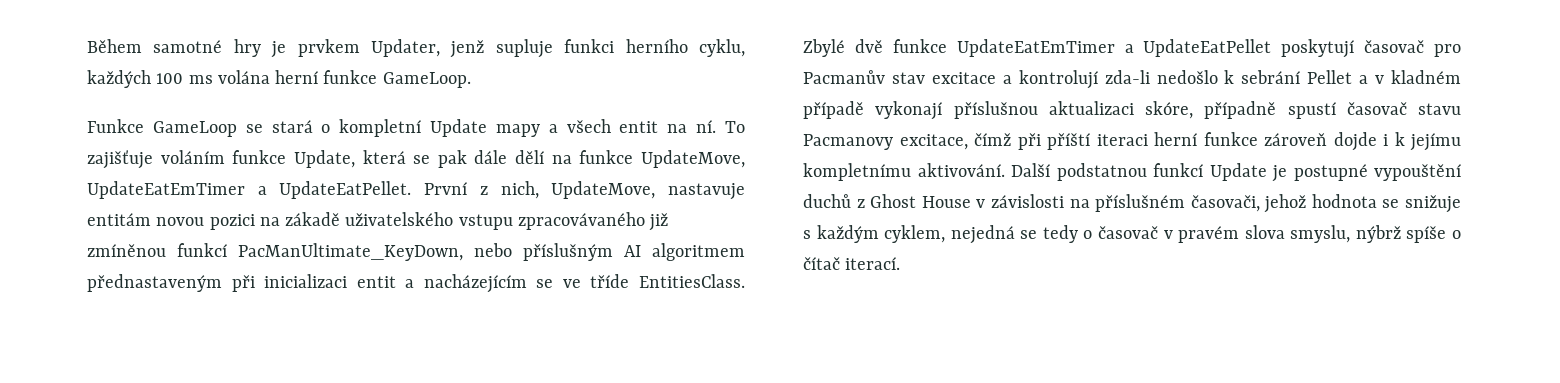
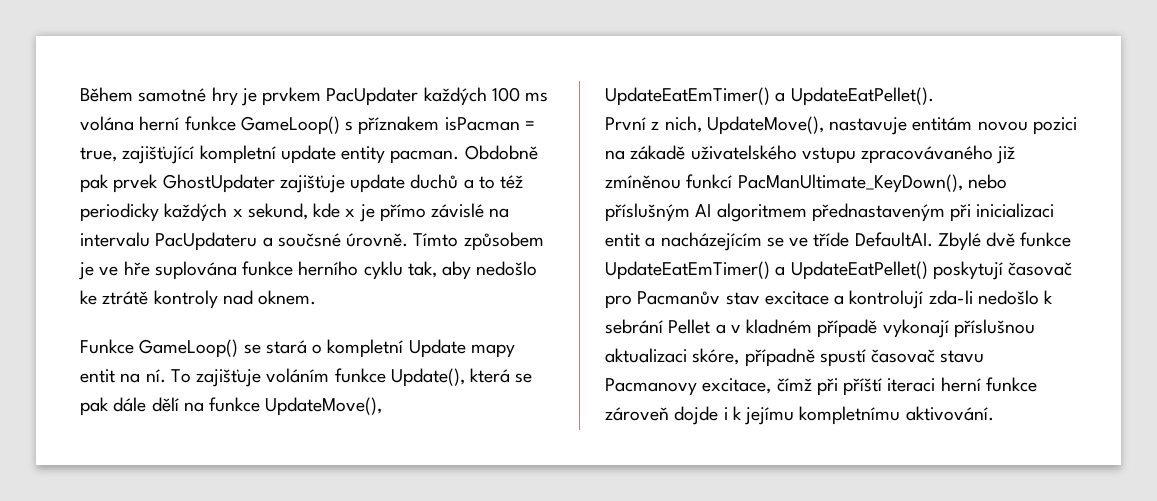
[371,39,745,58] Updater, jenž supluje funkci herního cyklu, -> [326,87,419,106] PacUpdater
[382,72,471,88] GameLoop. -> [240,116,535,135] [80,145,538,164] [80,174,524,193] [80,203,510,222] [80,232,544,251] [78,261,538,280] [80,290,317,309] GameLoop() s příznakem isPacman = true, zajišťující kompletní update entity pacman. Obdobně pak prvek GhostUpdater zajišťuje update duchů a to též periodicky každých x sekund, kde x je přímo závislé na intervalu PacUpdateru a součsné úrovně. Tímto způsobem je ve hře suplována funkce herního cyklu tak, aby nedošlo ke ztrátě kontroly nad oknem.
[152,121,237,137] GameLoop -> [139,339,239,358] GameLoop()
[548,119,611,133] a všech -> (515, 351) none
[293,150,355,168] Update, -> [390,368,465,387] Update(),
[640,150,745,168] [87,181,412,199] UpdateMove, UpdateEatEmTimer a UpdateEatPellet. -> [265,397,383,416] [605,87,934,106] UpdateMove(), UpdateEatEmTimer() a UpdateEatPellet(). //
[551,181,656,199] UpdateMove, -> [706,116,824,135] UpdateMove(),
[238,243,463,261] PacManUltimate_KeyDown, -> [737,174,963,193] PacManUltimate_KeyDown(),
[638,274,745,288] EntitiesClass. -> [854,232,933,247] DefaultAI.
[956,39,1272,57] UpdateEatEmTimer a UpdateEatPellet -> [605,261,928,280] UpdateEatEmTimer() a UpdateEatPellet()
[1011,163,1461,182] [803,194,1461,213] [803,225,1461,244] [803,257,901,270] Další podstatnou funkcí Update je postupné vypouštění duchů z Ghost House v závislosti na příslušném časovači, jehož hodnota se snižuje s každým cyklem, nejedná se tedy o časovač v pravém slova smyslu, nýbrž spíše o čítač iterací. -> (994, 413) none

